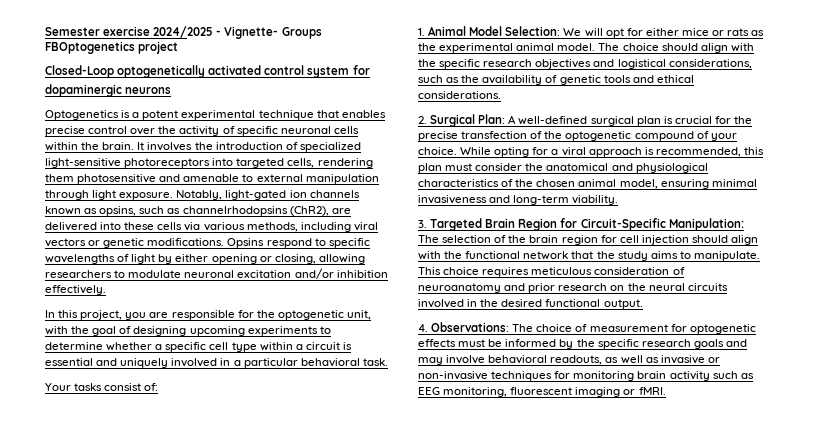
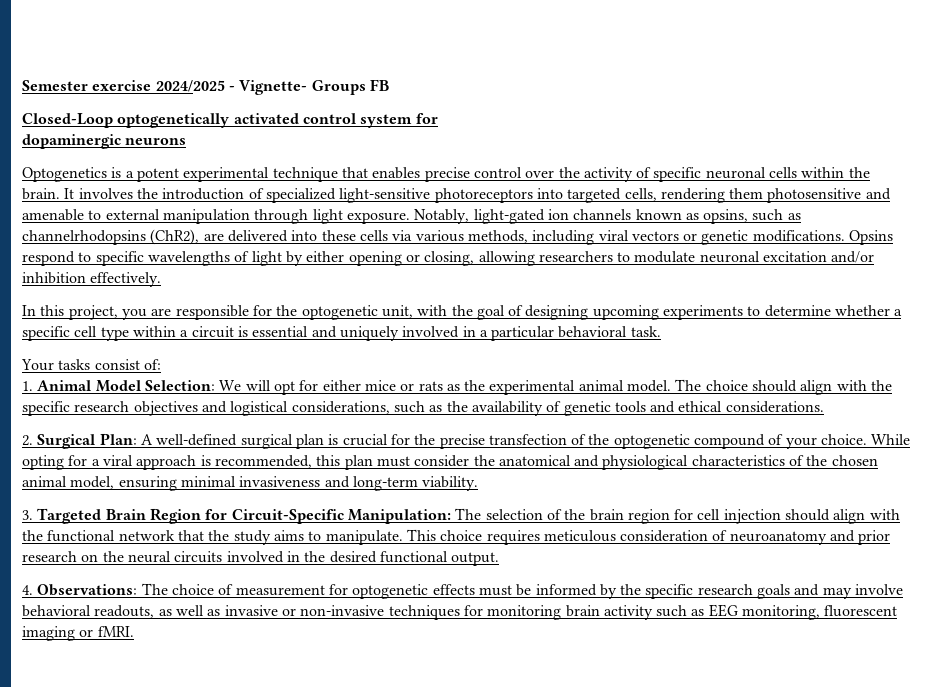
[45,41,179,54] FBOptogenetics project -> [369,79,389,91] FB

